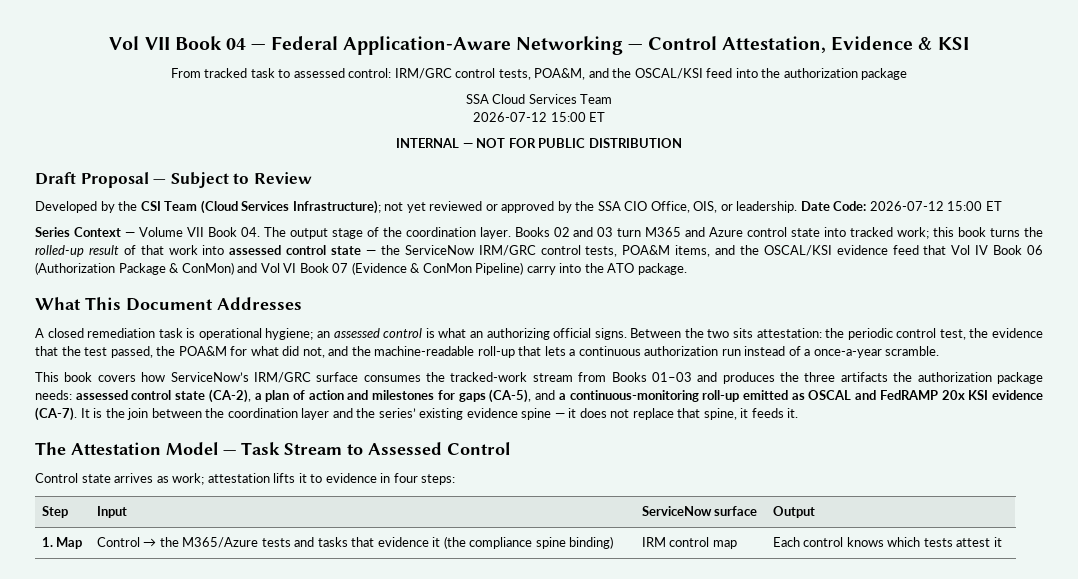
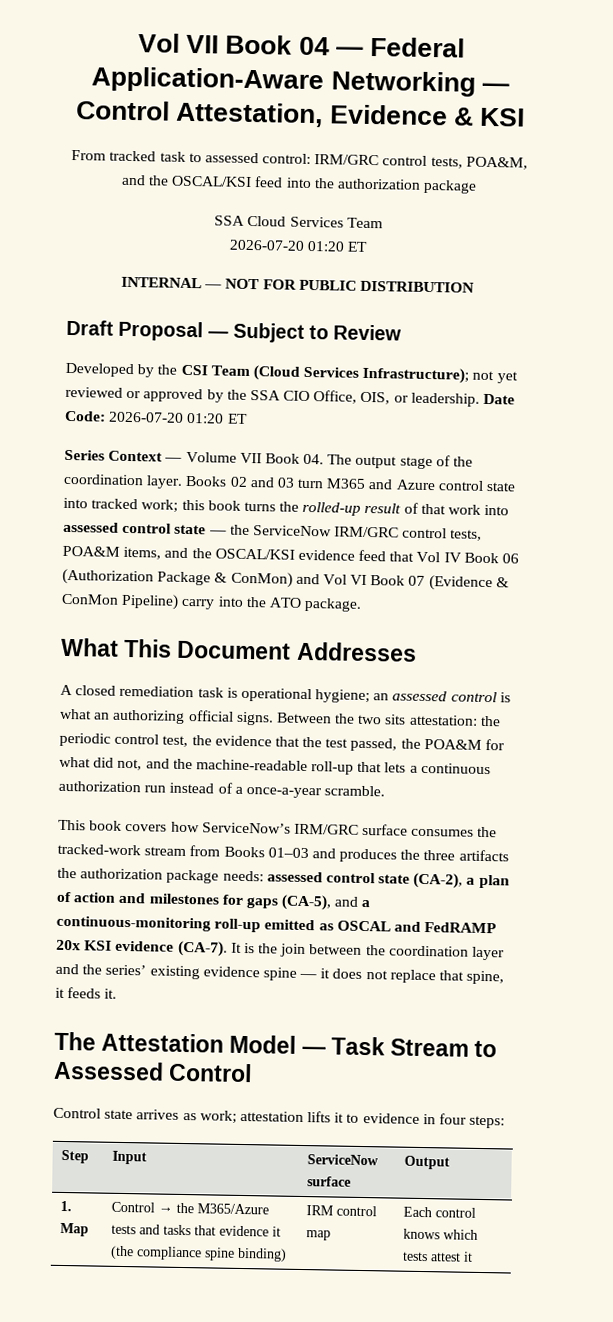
[472,112,586,122] 2026-07-12 15:00 -> [228,239,345,252] 2026-07-20 01:20
[869,201,983,211] 2026-07-12 15:00 -> [108,411,225,424] 2026-07-20 01:20

